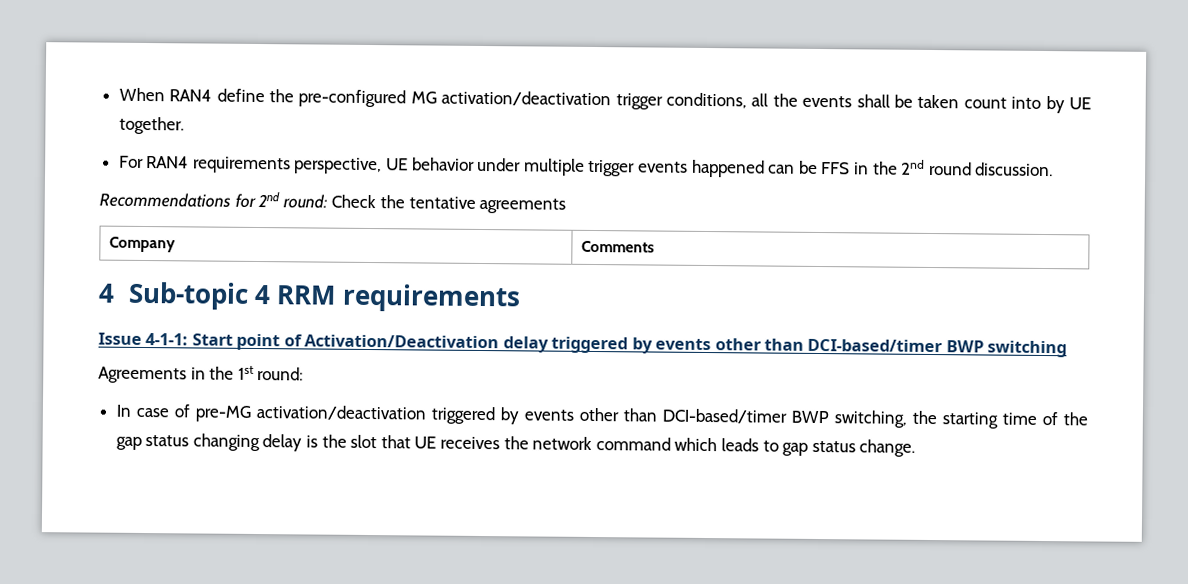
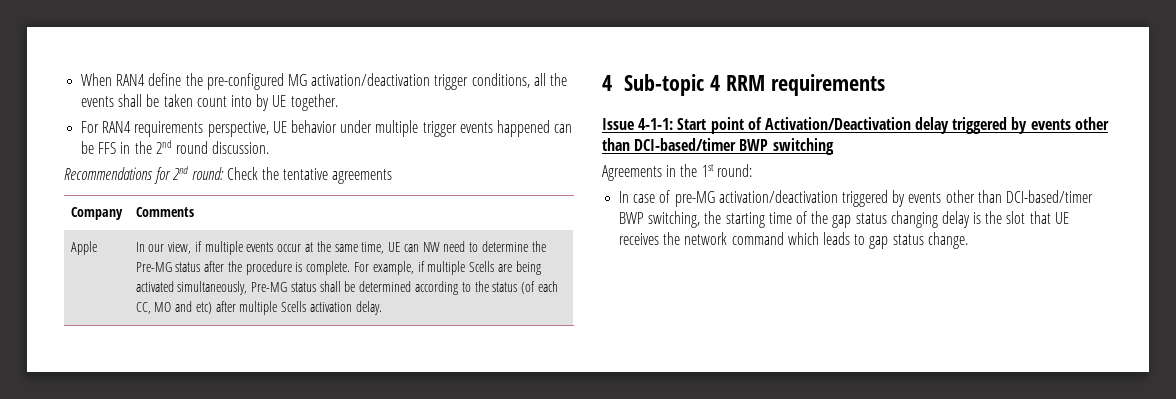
(655, 246) none -> [70,241,97,255] [135,241,546,255] [135,261,541,275] [135,281,558,295] [135,301,382,315] // Apple | In our view, if multiple events occur at the same time, UE can NW need to determine the Pre-MG status after the procedure is complete. For example, if multiple Scells are being activated simultaneously, Pre-MG status shall be determined according to the status (of each CC, MO and etc) after multiple Scells activation delay.

